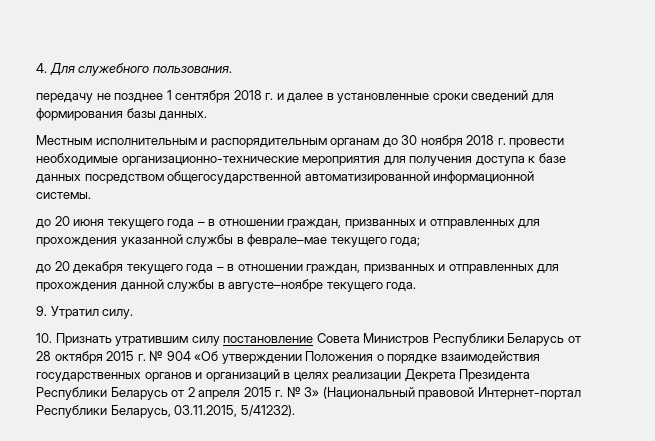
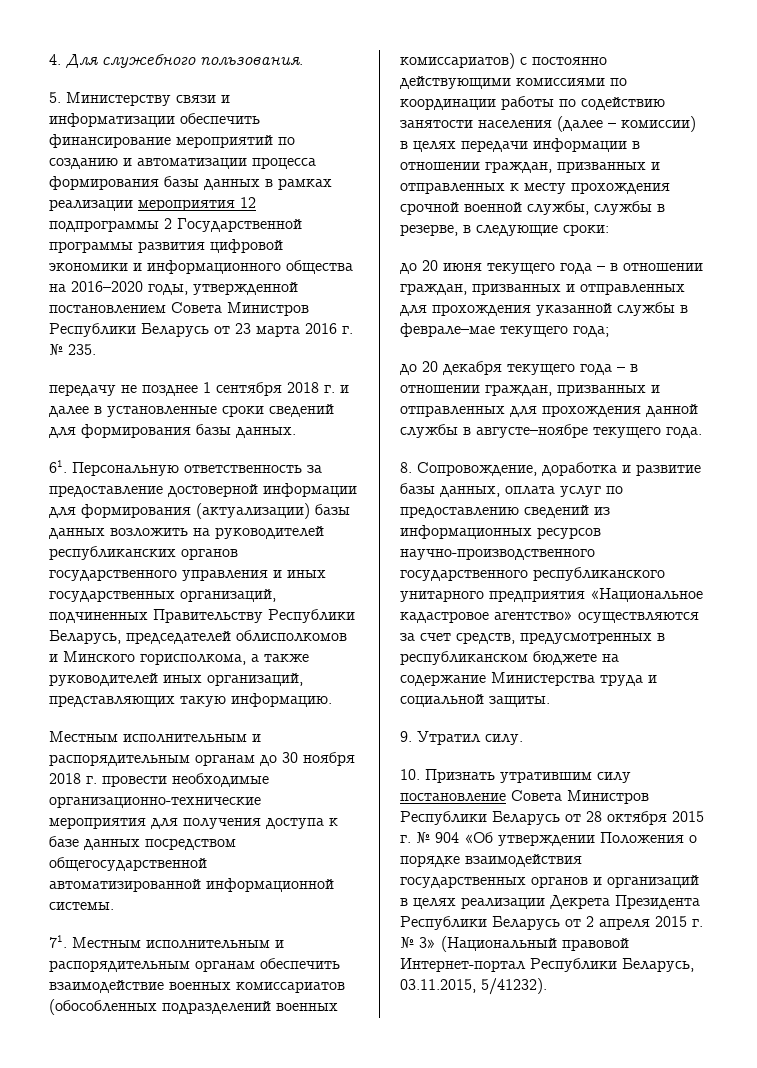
(232, 69) none -> [49,92,230,106] [49,113,260,127] [49,134,295,148] [49,157,316,169] [49,176,332,190] [49,197,256,211] [49,218,302,232] [49,239,283,253] [49,260,353,274] [49,281,298,295] [49,302,309,316] [49,323,353,337] [49,344,96,355] // 5. Министерству связи и информатизации обеспечить финансирование мероприятий по созданию и автоматизации процесса формирования базы данных в рамках реализации мероприятия 12 подпрограммы 2 Государственной программы развития цифровой экономики и информационного общества на 2016–2020 годы, утвержденной постановлением Совета Министров Республики Беларусь от 23 марта 2016 г. № 235.
(208, 116) none -> [49,460,322,476] [49,483,357,497] [49,503,350,519] [49,526,324,539] [49,546,238,560] [49,569,326,581] [49,589,276,602] [49,609,355,623] [49,630,347,644] [49,651,309,665] [49,673,303,686] [49,693,332,707] // 61. Персональную ответственность за предоставление достоверной информации для формирования (актуализации) базы данных возложить на руководителей республиканских органов государственного управления и иных государственных организаций, подчиненных Правительству Республики Беларусь, председателей облисполкомов и Минского горисполкома, а также руководителей иных организаций, представляющих такую информацию.
(91, 195) none -> [49,935,284,949] [49,958,340,972] [49,980,345,993] [49,999,338,1015] [400,53,607,69] [400,76,627,89] [400,96,665,110] [400,116,696,132] [400,138,640,152] [400,161,660,173] [400,182,670,194] [400,201,665,215] [400,224,609,236] // 71. Местным исполнительным и распорядительным органам обеспечить взаимодействие военных комиссариатов (обособленных подразделений военных комиссариатов) с постоянно действующими комиссиями по координации работы по содействию занятости населения (далее – комиссии) в целях передачи информации в отношении граждан, призванных и отправленных к месту прохождения срочной военной службы, службы в резерве, в следующие сроки:
(417, 287) none -> [400,462,701,476] [400,483,623,497] [400,505,610,518] [400,525,601,539] [400,548,595,560] [400,567,665,581] [400,588,703,602] [400,611,699,623] [400,632,665,644] [400,651,619,665] [400,672,657,686] [400,694,550,707] // 8. Сопровождение, доработка и развитие базы данных, оплата услуг по предоставлению сведений из информационных ресурсов научно-производственного государственного республиканского унитарного предприятия «Национальное кадастровое агентство» осуществляются за счет средств, предусмотренных в республиканском бюджете на содержание Министерства труда и социальной защиты.

